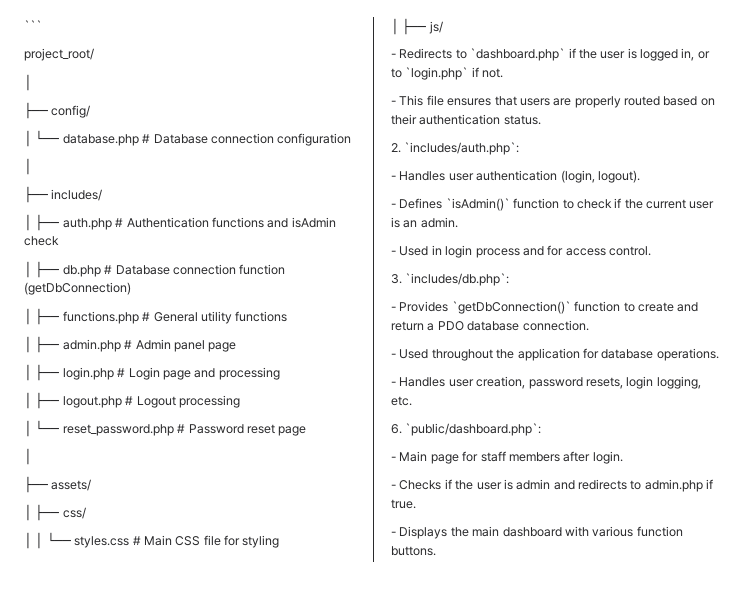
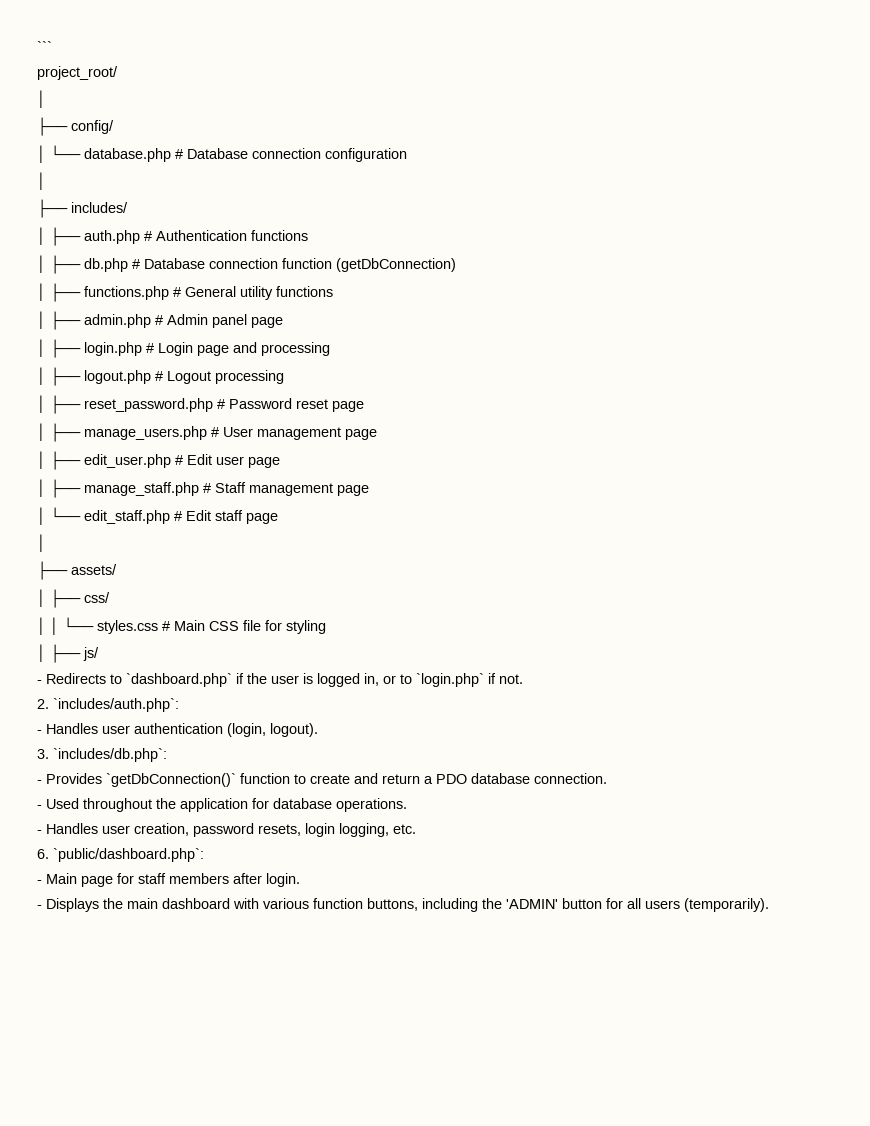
[267,217,336,228] [24,236,59,246] and isAdmin check -> (308, 235) none
[35,420,60,433] └── -> [50,395,81,414] ├──
(307, 431) none -> [37,423,377,442] [37,451,280,470] [37,479,369,498] [37,507,278,525] // │ ├── manage_users.php # User management page // │ ├── edit_user.php # Edit user page // │ ├── manage_staff.php # Staff management page // │ └── edit_staff.php # Edit staff page
[391,95,715,108] [391,114,541,125] // - This file ensures that users are properly routed based on their authentication status. -> (523, 679) none
[391,198,715,211] [391,217,458,228] [391,245,651,258] // - Defines `isAdmin()` function to check if the current user is an admin. // - Used in login process and for access control. -> (318, 730) none
[391,479,714,492] [391,499,416,509] // - Checks if the user is admin and redirects to admin.php if true. -> (300, 880) none
[391,546,436,556] buttons. -> [367,898,769,912] buttons, including the 'ADMIN' button for all users (temporarily).

